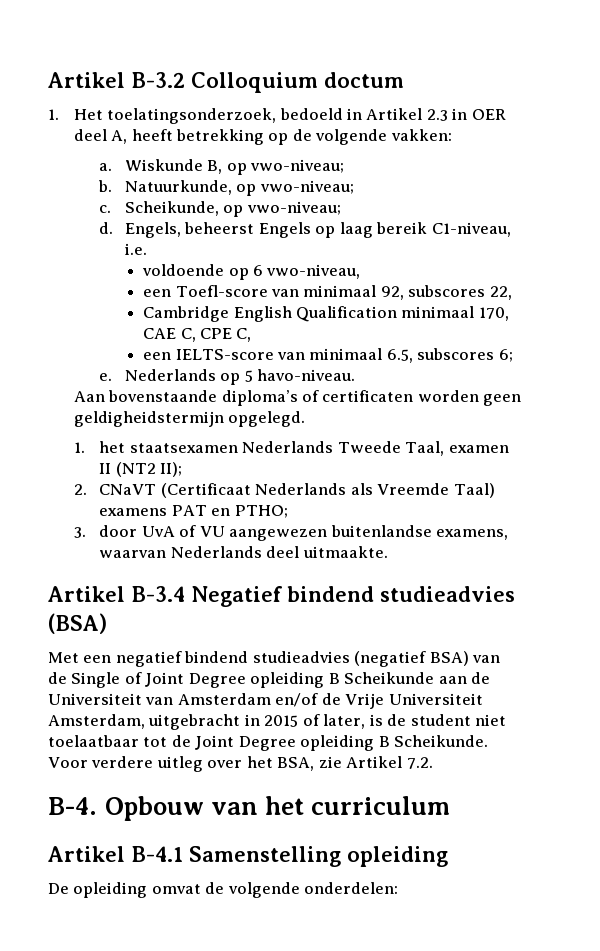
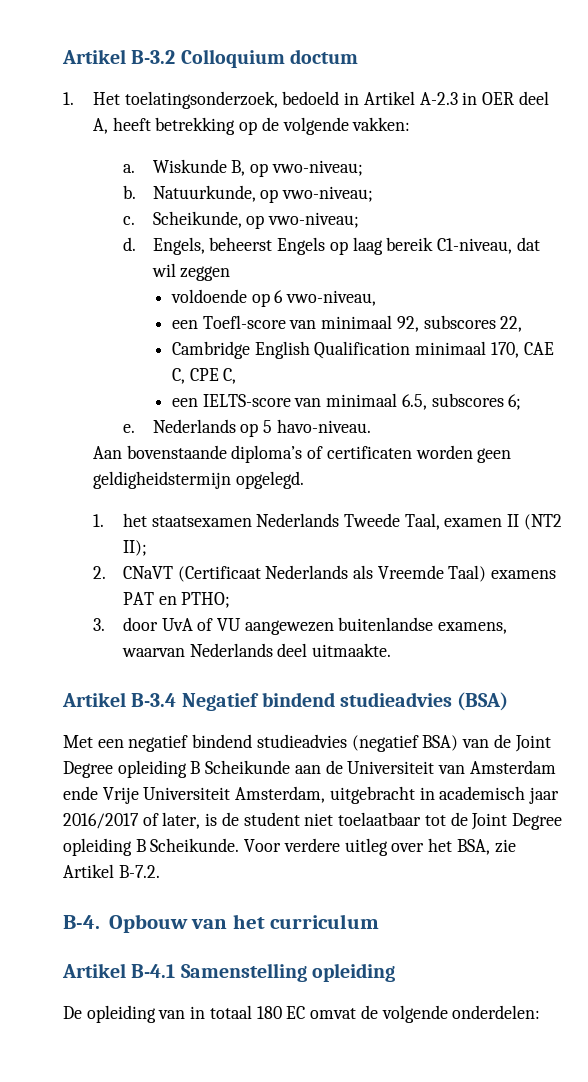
[426,109,448,121] 2.3 -> [419,92,458,105] A-2.3
[124,243,147,255] i.e. -> [516,237,540,251] [151,263,231,281] dat wil zeggen
[71,672,142,688] Single of -> (511, 741) none
[275,693,341,707] en/of de -> [63,786,98,800] ende
[264,715,299,727] 2015 -> [439,786,560,804] [63,813,139,829] academisch jaar 2016/2017
[406,757,433,769] 7.2. -> [118,865,160,878] B-7.2.
(148, 890) none -> [158,1005,306,1019] van in totaal 180 EC

